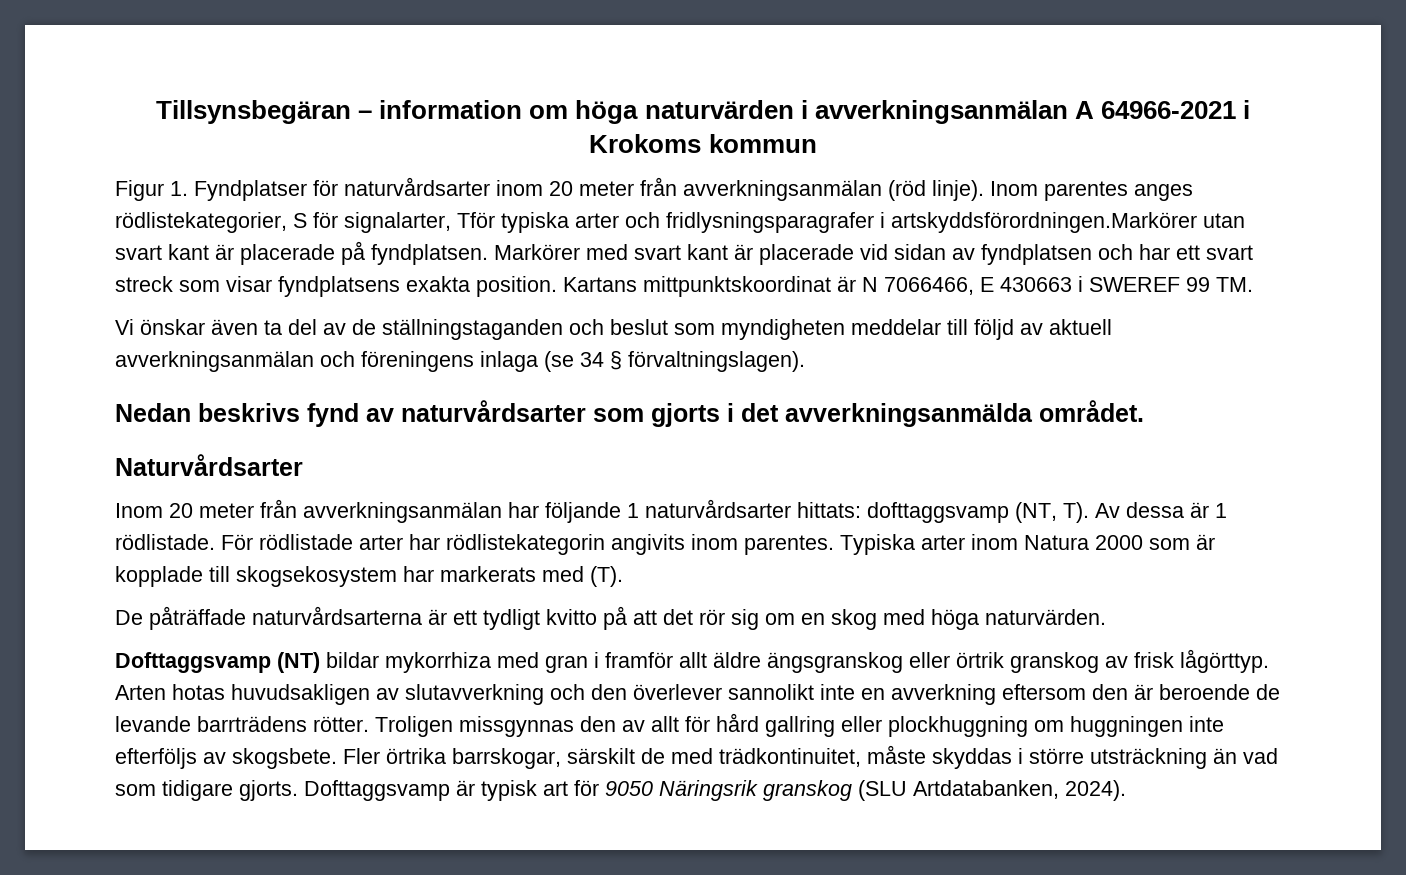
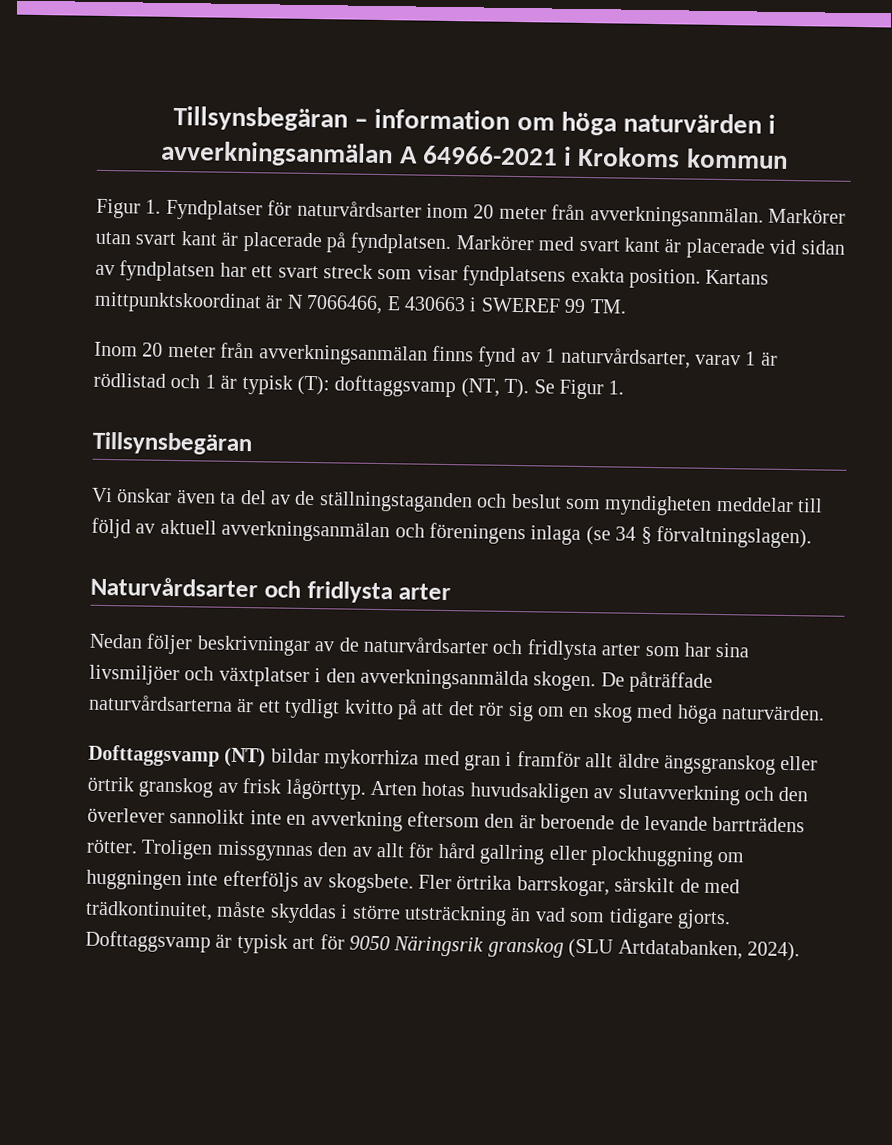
[683,180,1193,201] [115,212,1197,233] avverkningsanmälan (röd linje). Inom parentes anges rödlistekategorier, S för signalarter, Tför typiska arter och fridlysningsparagrafer i artskyddsförordningen.Markörer -> [589,206,846,228] avverkningsanmälan. Markörer
[1098,244,1133,260] och -> (216, 271) none
(1253, 284) none -> [94,341,778,369] [93,372,625,400] [92,431,253,456] // Inom 20 meter från avverkningsanmälan finns fynd av 1 naturvårdsarter, varav 1 är rödlistad och 1 är typisk (T): dofttaggsvamp (NT, T). Se Figur 1. // Tillsynsbegäran
[115,400,1144,427] [115,454,303,476] [115,499,1227,523] [115,534,1215,555] [115,566,623,587] Nedan beskrivs fynd av naturvårdsarter som gjorts i det avverkningsanmälda området. // Naturvårdsarter // Inom 20 meter från avverkningsanmälan har följande 1 naturvårdsarter hittats: dofttaggsvamp (NT, T). Av dessa är 1 rödlistade. För rödlistade arter har rödlistekategorin angivits inom parentes. Typiska arter inom Natura 2000 som är kopplade till skogsekosystem har markerats med (T). // -> [90,576,452,604] [89,633,750,661] [89,664,597,692] Naturvårdsarter och fridlysta arter // Nedan följer beskrivningar av de naturvårdsarter och fridlysta arter som har sina livsmiljöer och växtplatser i den avverkningsanmälda skogen.

